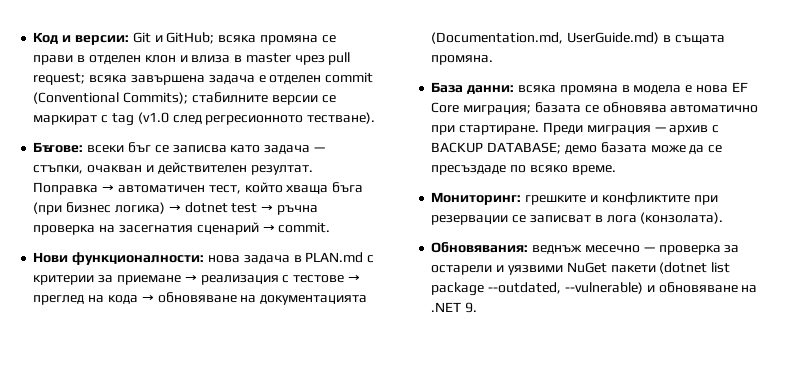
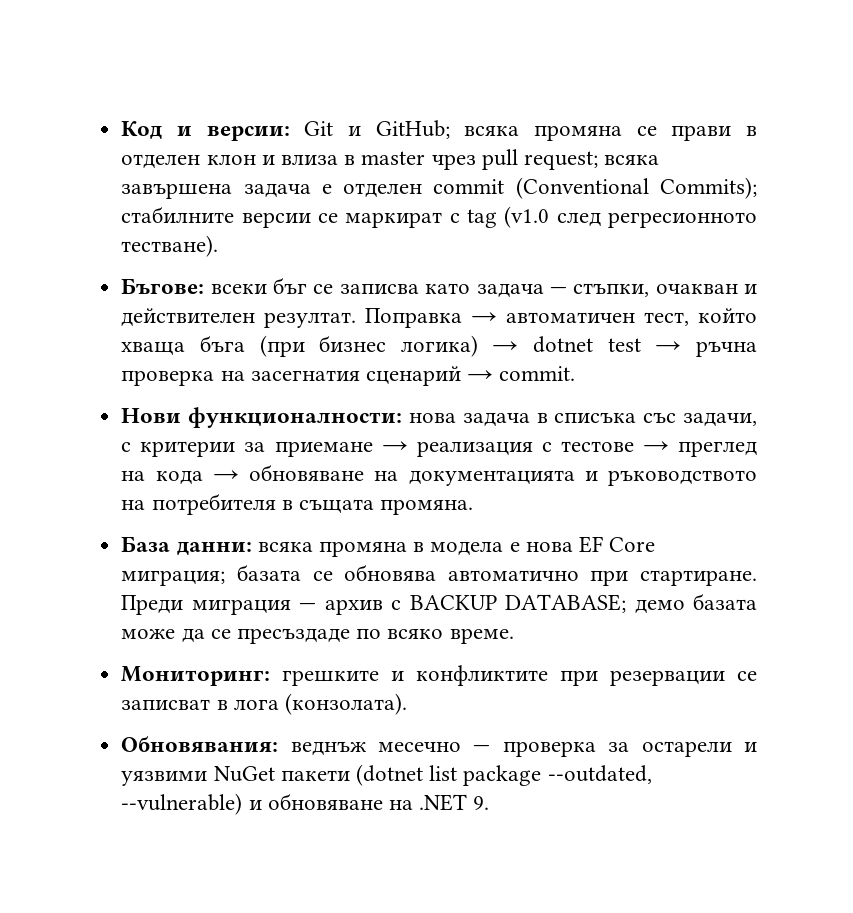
[305,252,364,263] PLAN.md -> [554,412,757,427] списъка със задачи,
[431,32,660,44] (Documentation.md, UserGuide.md) -> [584,470,757,486] [121,493,276,515] и ръководството на потребителя

